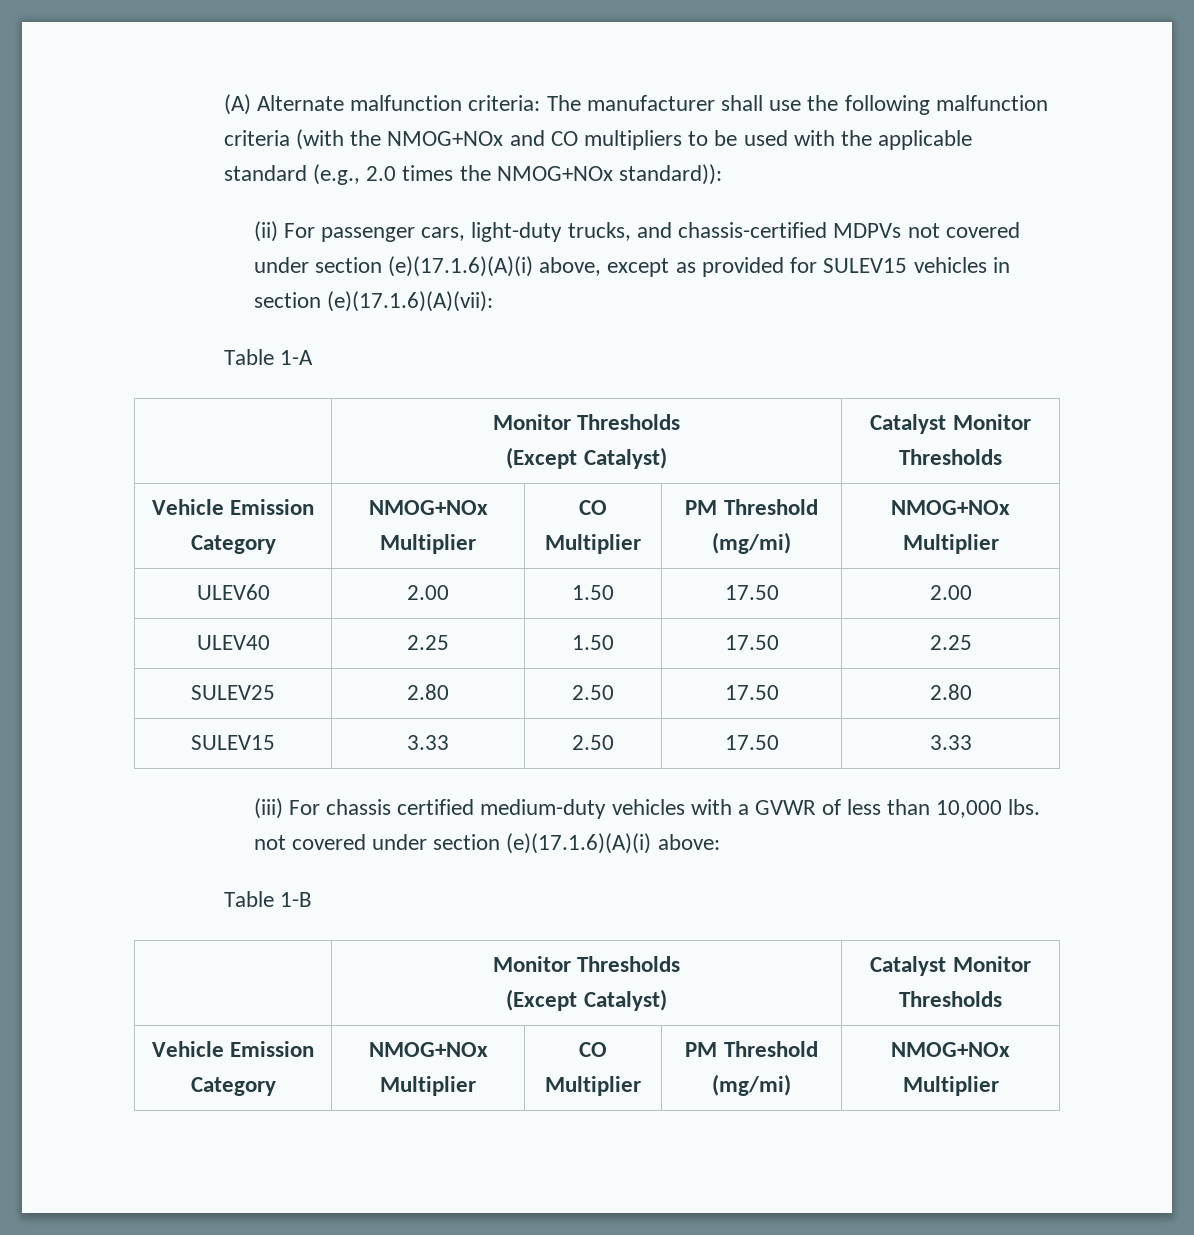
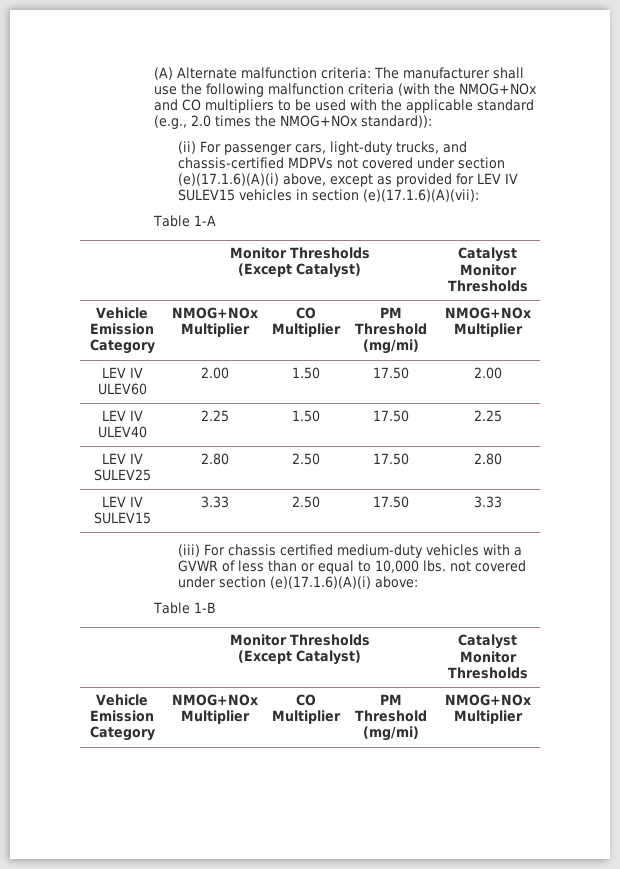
(818, 265) none -> [477,173,519,184] LEV IV
(999, 544) none -> [101,367,143,378] LEV IV
(972, 592) none -> [101,410,143,421] LEV IV
(972, 642) none -> [101,453,143,464] LEV IV
(972, 692) none -> [101,496,143,507] LEV IV
(930, 807) none -> [301,560,372,574] or equal to

